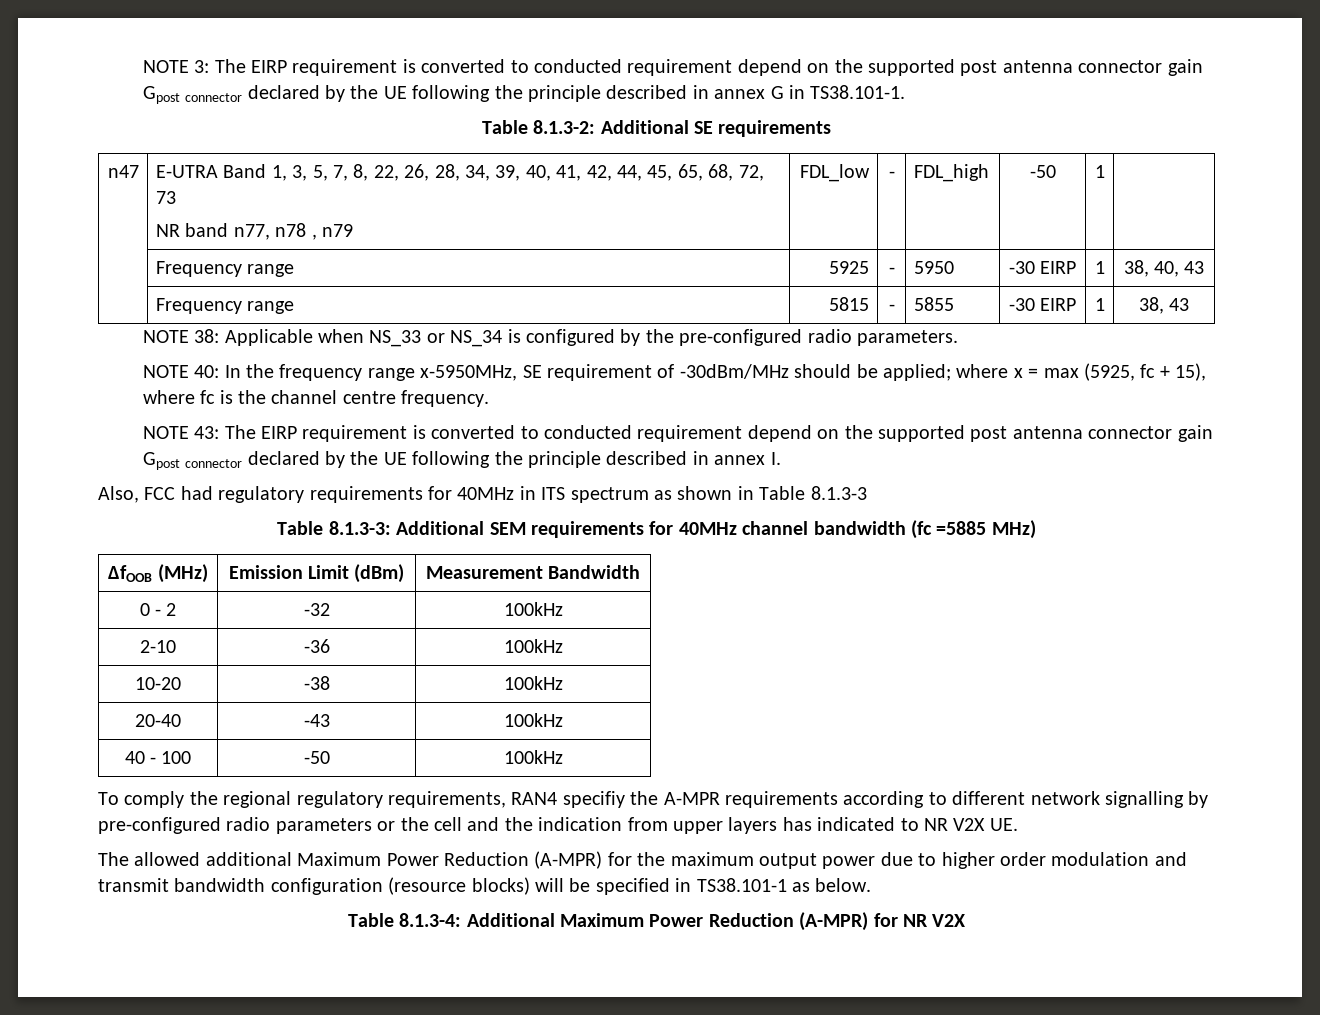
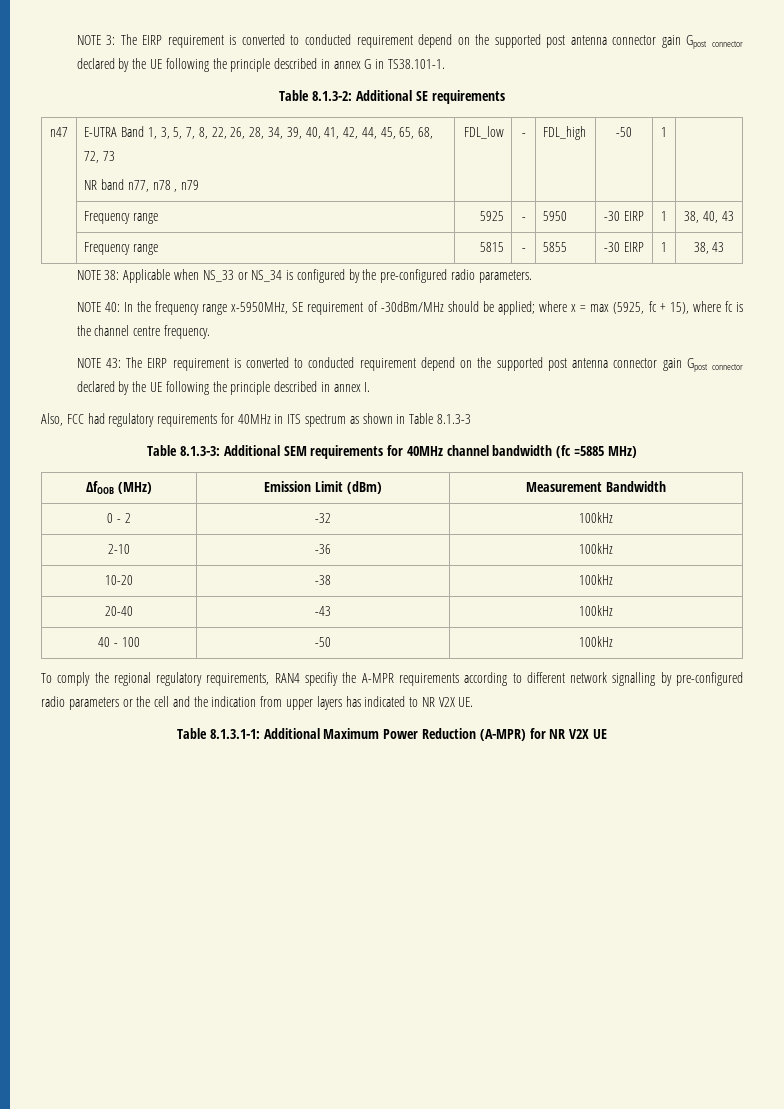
[98,851,1187,869] [98,877,872,895] [347,913,462,927] // The allowed additional Maximum Power Reduction (A-MPR) for the maximum output power due to higher order modulation and transmit bandwidth configuration (resource blocks) will be specified in TS38.101-1 as below. // Table 8.1.3-4: -> [177,728,260,739] // Table 8.1.3.1-1:
(966, 920) none -> [592,729,607,739] UE

